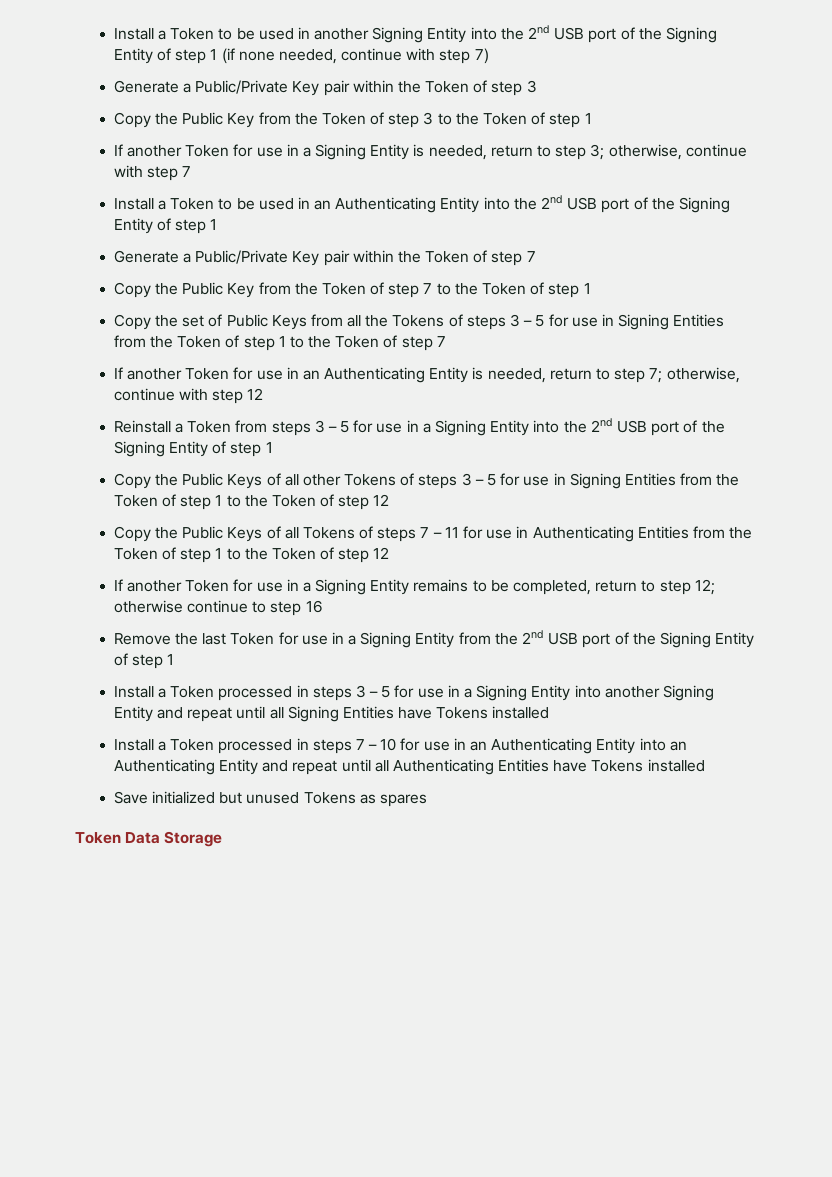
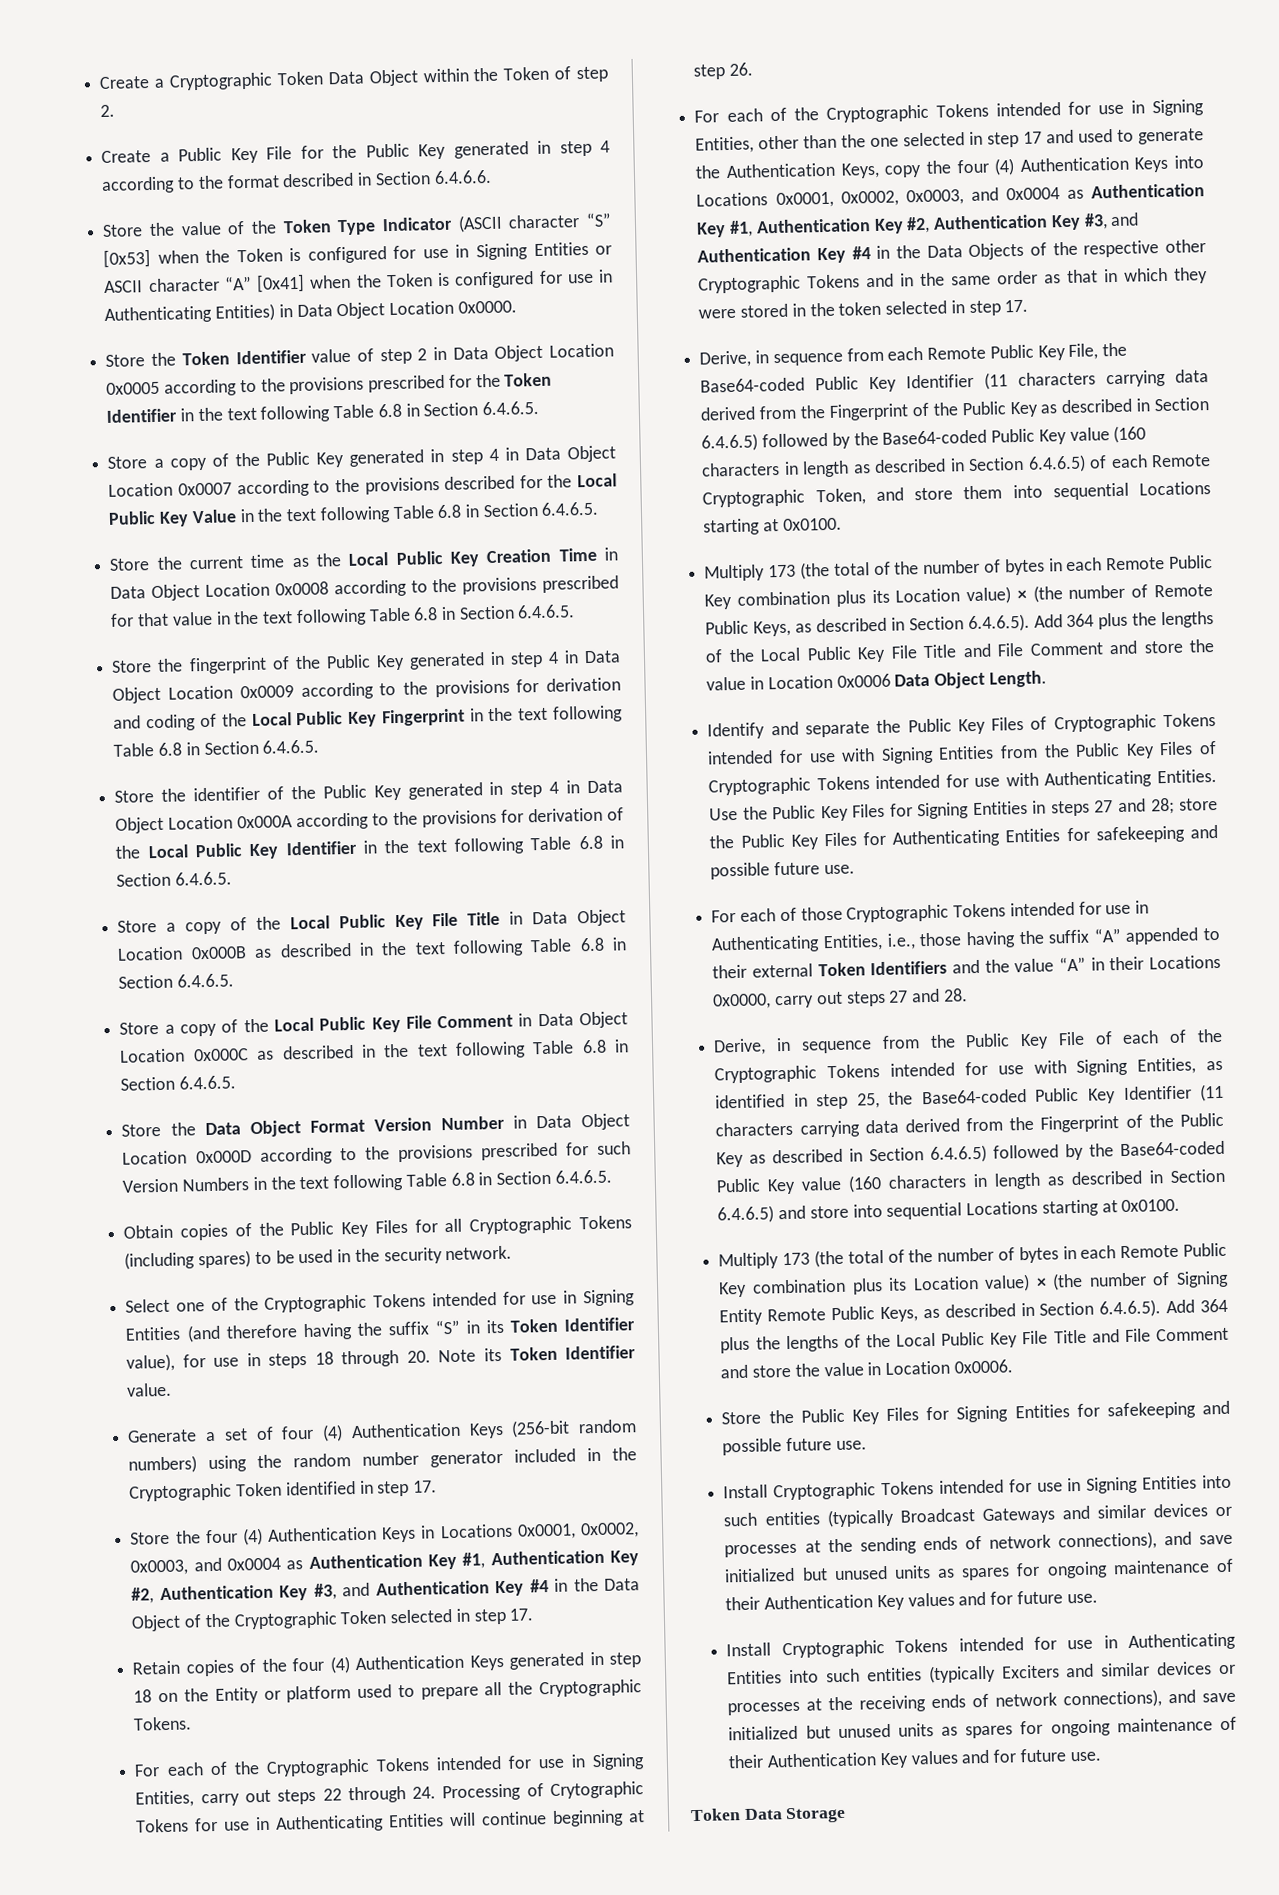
[113,25,717,43] [113,48,489,64] [113,80,537,96] [113,112,592,128] [113,144,747,160] [113,165,192,181] [113,195,730,213] [113,218,218,234] [113,250,536,266] [113,282,591,298] [113,314,725,330] [113,335,446,351] [113,367,740,383] [113,388,264,404] [113,418,725,436] [113,441,273,457] [113,473,740,489] [113,494,390,510] [113,526,753,542] [113,547,390,563] [113,579,715,595] [113,600,323,616] [113,630,755,648] [113,653,175,669] [113,685,714,701] [113,706,550,722] [113,738,687,754] [113,759,705,775] [113,791,427,807] Install a Token to be used in another Signing Entity into the 2nd USB port of the Signing Entity of step 1 (if none needed, continue with step 7) // Generate a Public/Private Key pair within the Token of step 3 // Copy the Public Key from the Token of step 3 to the Token of step 1 // If another Token for use in a Signing Entity is needed, return to step 3; otherwise, continue with step 7 // Install a Token to be used in an Authenticating Entity into the 2nd USB port of the Signing Entity of step 1 // Generate a Public/Private Key pair within the Token of step 7 // Copy the Public Key from the Token of step 7 to the Token of step 1 // Copy the set of Public Keys from all the Tokens of steps 3 – 5 for use in Signing Entities from the Token of step 1 to the Token of step 7 // If another Token for use in an Authenticating Entity is needed, return to step 7; otherwise, continue with step 12 // Reinstall a Token from steps 3 – 5 for use in a Signing Entity into the 2nd USB port of the Signing Entity of step 1 // Copy the Public Keys of all other Tokens of steps 3 – 5 for use in Signing Entities from the Token of step 1 to the Token of step 12 // Copy the Public Keys of all Tokens of steps 7 – 11 for use in Authenticating Entities from the Token of step 1 to the Token of step 12 // If another Token for use in a Signing Entity remains to be completed, return to step 12; otherwise continue to step 16 // Remove the last Token for use in a Signing Entity from the 2nd USB port of the Signing Entity of step 1 // Install a Token processed in steps 3 – 5 for use in a Signing Entity into another Signing Entity and repeat until all Signing Entities have Tokens installed // Install a Token processed in steps 7 – 10 for use in an Authenticating Entity into an Authenticating Entity and repeat until all Authenticating Entities have Tokens installed // Save initialized but unused Tokens as spares -> [99,66,609,91] [100,104,116,118] [101,140,611,164] [101,169,492,194] [102,212,612,237] [103,241,612,268] [104,269,614,293] [104,300,517,324] [105,343,614,367] [106,372,553,397] [106,400,539,423] [107,445,616,471] [108,473,617,498] [108,501,600,527] [109,547,618,571] [110,575,620,602] [110,604,576,627] [111,650,621,675] [112,677,622,704] [113,705,624,732] [113,739,320,757] [114,780,623,803] [115,807,624,834] [115,835,624,860] [116,871,233,887] [117,909,626,935] [117,937,627,961] [118,973,235,989] [119,1011,628,1037] [120,1039,629,1063] [120,1075,237,1091] [121,1113,630,1138] [122,1141,631,1165] [122,1169,612,1193] [123,1215,632,1241] [124,1245,513,1270] [125,1289,635,1313] [125,1317,635,1343] [126,1345,636,1372] [126,1382,173,1397] [127,1419,637,1443] [128,1447,637,1474] [129,1480,438,1502] [130,1522,640,1546] [130,1549,639,1576] [131,1577,641,1604] [131,1608,534,1632] [132,1651,641,1677] [133,1679,643,1704] [133,1716,193,1731] [134,1753,645,1777] [135,1781,644,1808] [136,1809,645,1833] [693,62,754,80] [694,99,1204,123] [695,128,1205,154] [695,155,1204,179] [696,183,1205,209] [696,212,1140,238] [697,239,1206,264] [698,267,1208,294] [698,299,1029,319] [699,342,1127,368] [700,369,1209,393] [700,397,1209,421] [701,425,1147,452] [701,454,1211,478] [702,481,1211,508] [703,517,842,536] [704,555,1213,582] [704,584,1213,610] [705,611,1214,637] [705,639,1214,663] [706,670,1047,691] [707,712,1216,740] [707,740,1217,765] [708,768,1217,796] [709,797,1218,822] [709,824,1218,850] [710,861,855,880] [711,900,1149,923] [711,927,1220,954] [712,954,1221,979] [712,988,968,1010] [713,1028,1223,1056] [714,1057,1223,1084] [715,1083,1224,1110] [715,1112,1224,1138] [716,1140,1225,1168] [716,1168,1225,1195] [717,1198,1181,1224] [718,1242,1227,1270] [718,1270,1229,1298] [719,1298,1228,1326] [720,1327,1229,1354] [720,1359,1013,1379] [721,1400,1230,1425] [722,1437,867,1456] [723,1474,1232,1501] [723,1503,1232,1528] [724,1531,1233,1558] [724,1558,1234,1583] [725,1590,1098,1611] [726,1632,1236,1659] [727,1661,1236,1685] [727,1689,1236,1716] [728,1716,1237,1741] [728,1748,1101,1769] Create a Cryptographic Token Data Object within the Token of step 2. // Create a Public Key File for the Public Key generated in step 4 according to the format described in Section 6.4.6.6. // Store the value of the Token Type Indicator (ASCII character “S” [0x53] when the Token is configured for use in Signing Entities or ASCII character “A” [0x41] when the Token is configured for use in Authenticating Entities) in Data Object Location 0x0000. // Store the Token Identifier value of step 2 in Data Object Location 0x0005 according to the provisions prescribed for the Token Identifier in the text following Table 6.8 in Section 6.4.6.5. // Store a copy of the Public Key generated in step 4 in Data Object Location 0x0007 according to the provisions described for the Local Public Key Value in the text following Table 6.8 in Section 6.4.6.5. // Store the current time as the Local Public Key Creation Time in Data Object Location 0x0008 according to the provisions prescribed for that value in the text following Table 6.8 in Section 6.4.6.5. // Store the fingerprint of the Public Key generated in step 4 in Data Object Location 0x0009 according to the provisions for derivation and coding of the Local Public Key Fingerprint in the text following Table 6.8 in Section 6.4.6.5. // Store the identifier of the Public Key generated in step 4 in Data Object Location 0x000A according to the provisions for derivation of the Local Public Key Identifier in the text following Table 6.8 in Section 6.4.6.5. // Store a copy of the Local Public Key File Title in Data Object Location 0x000B as described in the text following Table 6.8 in Section 6.4.6.5. // Store a copy of the Local Public Key File Comment in Data Object Location 0x000C as described in the text following Table 6.8 in Section 6.4.6.5. // Store the Data Object Format Version Number in Data Object Location 0x000D according to the provisions prescribed for such Version Numbers in the text following Table 6.8 in Section 6.4.6.5. // Obtain copies of the Public Key Files for all Cryptographic Tokens (including spares) to be used in the security network. // Select one of the Cryptographic Tokens intended for use in Signing Entities (and therefore having the suffix “S” in its Token Identifier value), for use in steps 18 through 20. Note its Token Identifier value. // Generate a set of four (4) Authentication Keys (256-bit random numbers) using the random number generator included in the Cryptographic Token identified in step 17. // Store the four (4) Authentication Keys in Locations 0x0001, 0x0002, 0x0003, and 0x0004 as Authentication Key #1, Authentication Key #2, Authentication Key #3, and Authentication Key #4 in the Data Object of the Cryptographic Token selected in step 17. // Retain copies of the four (4) Authentication Keys generated in step 18 on the Entity or platform used to prepare all the Cryptographic Tokens. // For each of the Cryptographic Tokens intended for use in Signing Entities, carry out steps 22 through 24. Processing of Crytographic Tokens for use in Authenticating Entities will continue beginning at step 26. // For each of the Cryptographic Tokens intended for use in Signing Entities, other than the one selected in step 17 and used to generate the Authentication Keys, copy the four (4) Authentication Keys into Locations 0x0001, 0x0002, 0x0003, and 0x0004 as Authentication Key #1, Authentication Key #2, Authentication Key #3, and Authentication Key #4 in the Data Objects of the respective other Cryptographic Tokens and in the same order as that in which they were stored in the token selected in step 17. // Derive, in sequence from each Remote Public Key File, the Base64-coded Public Key Identifier (11 characters carrying data derived from the Fingerprint of the Public Key as described in Section 6.4.6.5) followed by the Base64-coded Public Key value (160 characters in length as described in Section 6.4.6.5) of each Remote Cryptographic Token, and store them into sequential Locations starting at 0x0100. // Multiply 173 (the total of the number of bytes in each Remote Public Key combination plus its Location value) × (the number of Remote Public Keys, as described in Section 6.4.6.5). Add 364 plus the lengths of the Local Public Key File Title and File Comment and store the value in Location 0x0006 Data Object Length. // Identify and separate the Public Key Files of Cryptographic Tokens intended for use with Signing Entities from the Public Key Files of Cryptographic Tokens intended for use with Authenticating Entities. Use the Public Key Files for Signing Entities in steps 27 and 28; store the Public Key Files for Authenticating Entities for safekeeping and possible future use. // For each of those Cryptographic Tokens intended for use in Authenticating Entities, i.e., those having the suffix “A” appended to their external Token Identifiers and the value “A” in their Locations 0x0000, carry out steps 27 and 28. // Derive, in sequence from the Public Key File of each of the Cryptographic Tokens intended for use with Signing Entities, as identified in step 25, the Base64-coded Public Key Identifier (11 characters carrying data derived from the Fingerprint of the Public Key as described in Section 6.4.6.5) followed by the Base64-coded Public Key value (160 characters in length as described in Section 6.4.6.5) and store into sequential Locations starting at 0x0100. // Multiply 173 (the total of the number of bytes in each Remote Public Key combination plus its Location value) × (the number of Signing Entity Remote Public Keys, as described in Section 6.4.6.5). Add 364 plus the lengths of the Local Public Key File Title and File Comment and store the value in Location 0x0006. // Store the Public Key Files for Signing Entities for safekeeping and possible future use. // Install Cryptographic Tokens intended for use in Signing Entities into such entities (typically Broadcast Gateways and similar devices or processes at the sending ends of network connections), and save initialized but unused units as spares for ongoing maintenance of their Authentication Key values and for future use. // Install Cryptographic Tokens intended for use in Authenticating Entities into such entities (typically Exciters and similar devices or processes at the receiving ends of network connections), and save initialized but unused units as spares for ongoing maintenance of their Authentication Key values and for future use.

